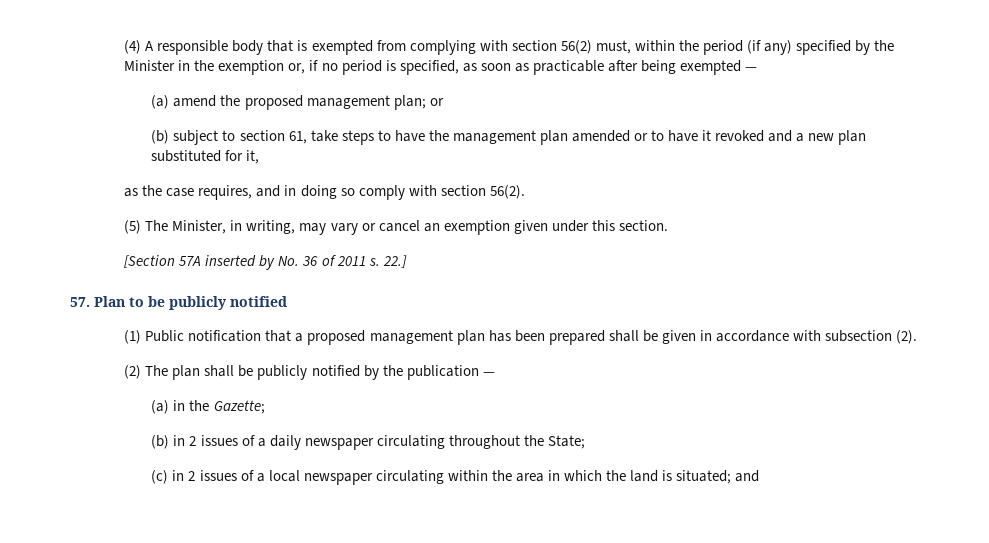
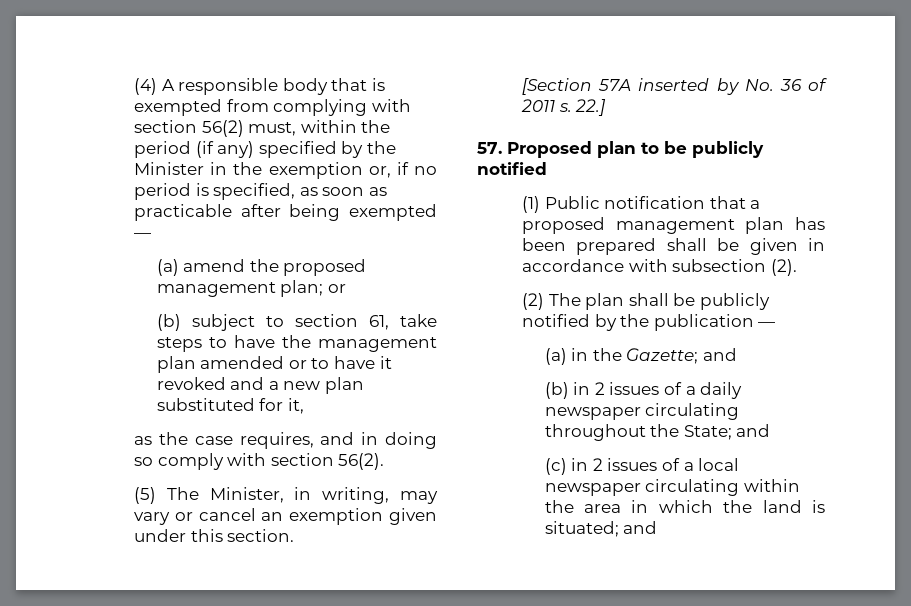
[94,296,125,307] Plan -> [507,141,636,158] Proposed plan
(265, 407) none -> [702,348,737,361] and
(585, 442) none -> [736,424,771,437] and

